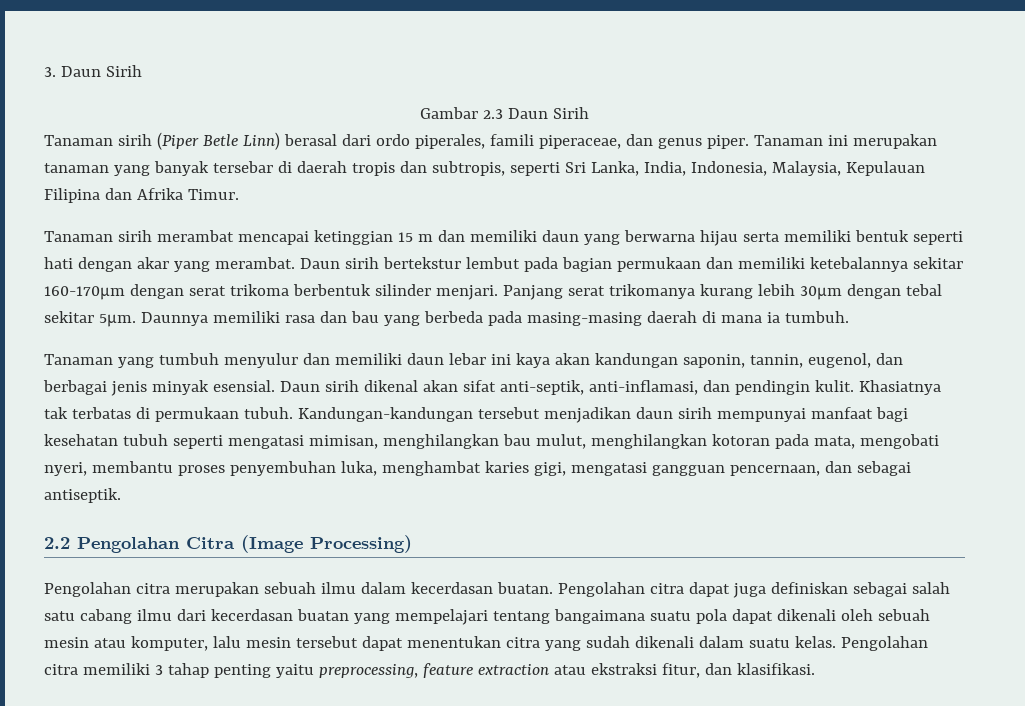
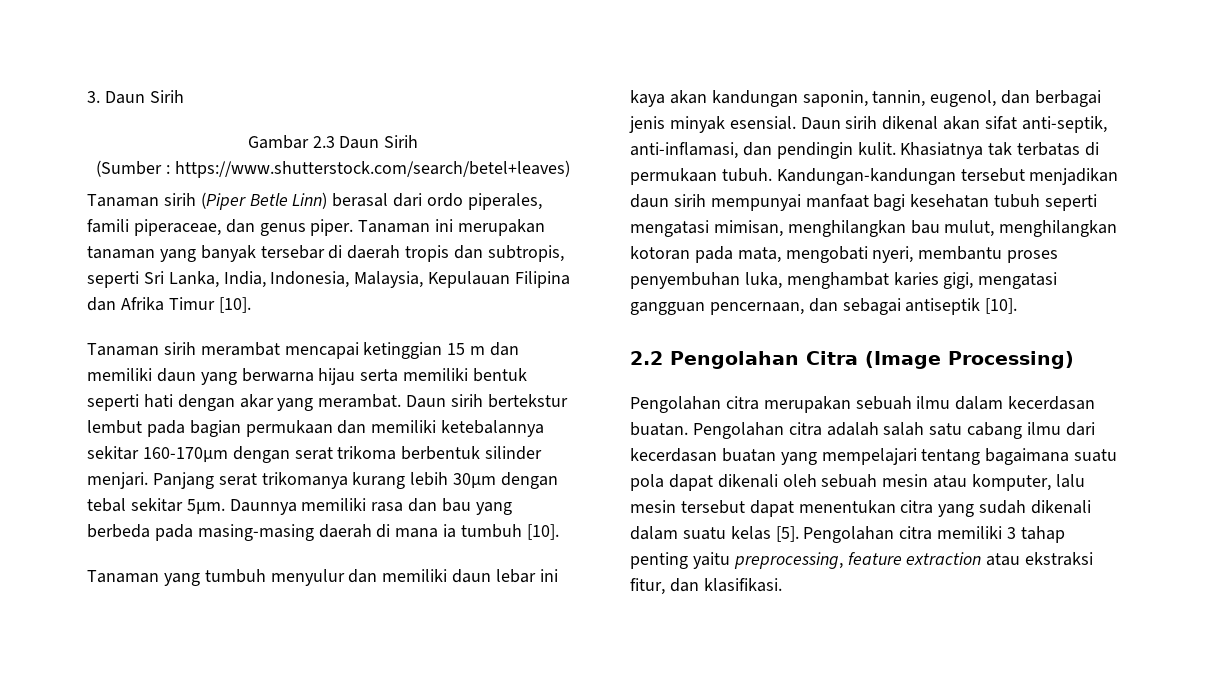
(589, 113) none -> [96,160,570,178] // (Sumber : https://www.shutterstock.com/search/betel+leaves)
[187,189,239,200] Timur. -> [168,297,251,313] Timur [10].
[784,311,849,323] tumbuh. -> [461,524,559,540] tumbuh [10].
[44,488,121,503] antiseptik. -> [905,298,1018,315] antiseptik [10].
[688,582,907,598] dapat juga definiskan sebagai -> [826,422,879,436] adalah
[553,609,645,624] bangaimana -> [985,448,1070,465] bagaimana
[794,636,836,648] kelas. -> [730,526,799,542] kelas [5].

